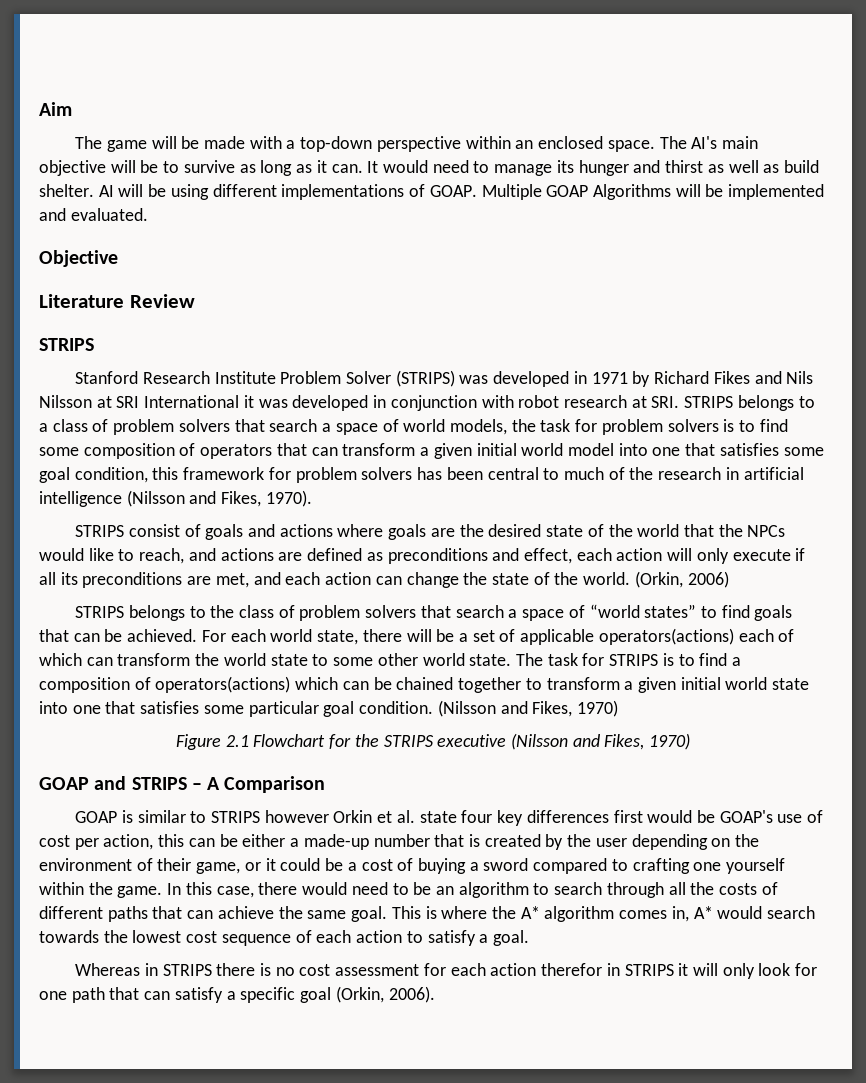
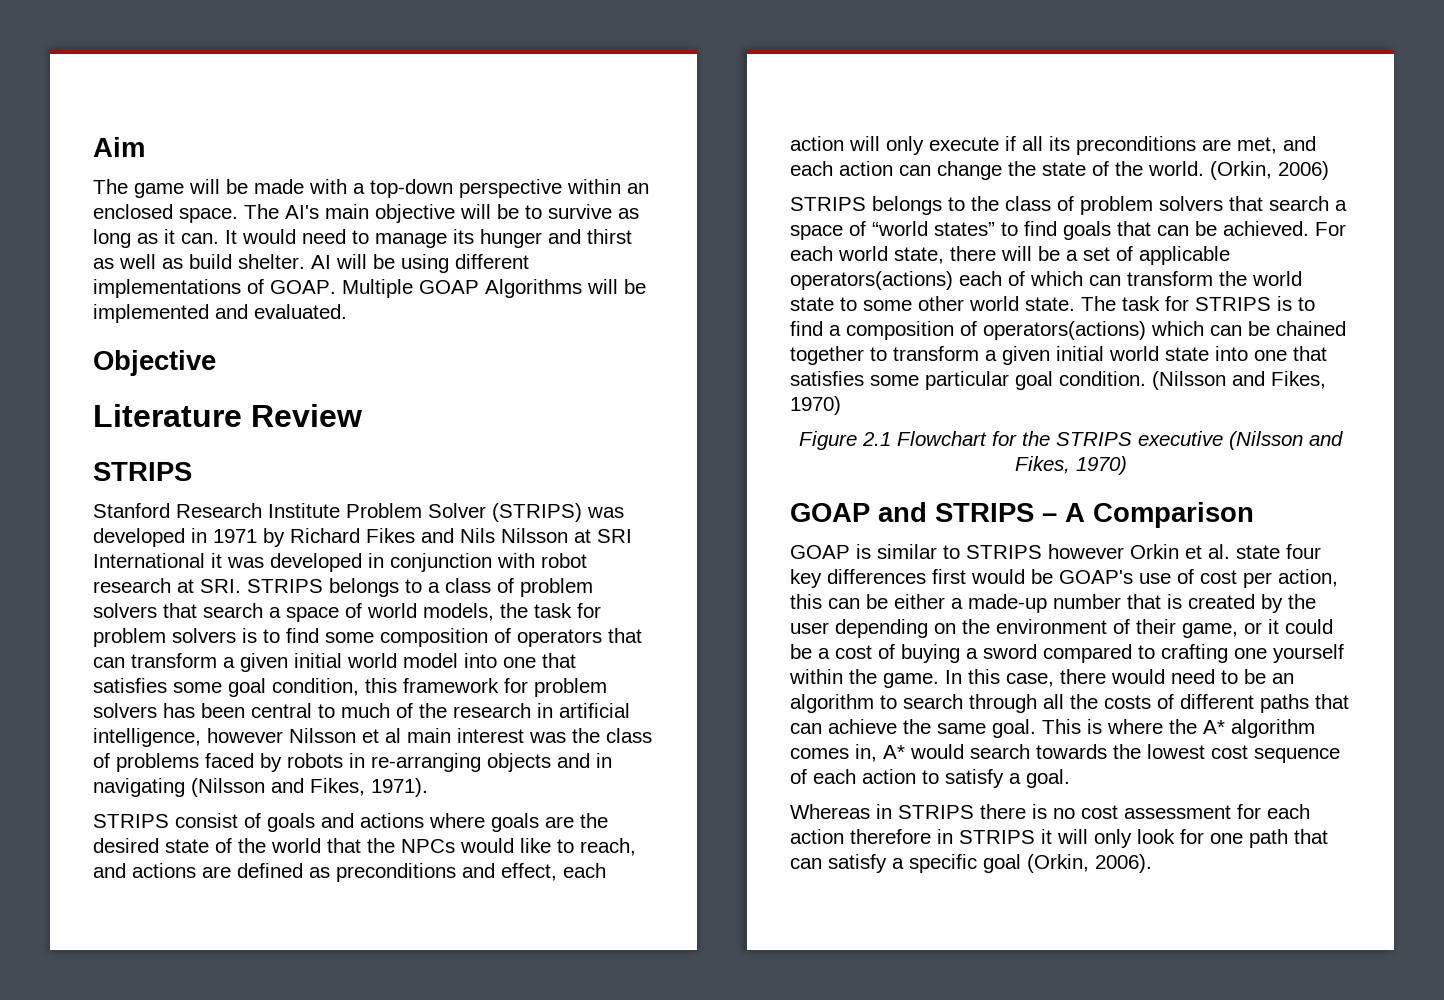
[39,490,312,507] intelligence (Nilsson and Fikes, 1970). -> [93,728,652,747] [93,753,612,772] [93,778,428,797] intelligence, however Nilsson et al main interest was the class of problems faced by robots in re-arranging objects and in navigating (Nilsson and Fikes, 1971).
[541,963,603,976] therefor -> [850,829,931,844] therefore

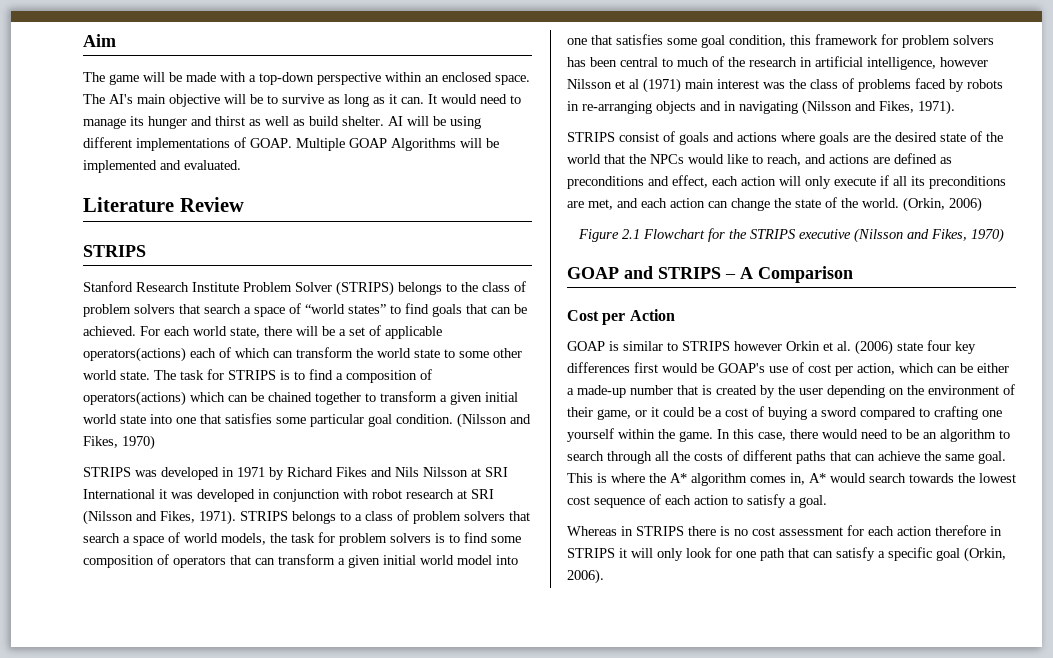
[93,350,216,376] // Objective -> (241, 165) none
[587,507,624,518] [93,528,632,547] [93,553,587,572] [93,578,593,597] [93,603,601,622] [93,628,642,647] [93,653,576,672] [93,678,607,697] [93,703,630,718] [93,728,652,747] [93,753,612,772] [93,778,428,797] [93,813,608,832] [93,838,636,856] [93,863,606,882] [790,136,1316,155] [790,161,1329,180] [790,197,866,211] was developed in 1971 by Richard Fikes and Nils Nilsson at SRI International it was developed in conjunction with robot research at SRI. STRIPS belongs to a class of problem solvers that search a space of world models, the task for problem solvers is to find some composition of operators that can transform a given initial world model into one that satisfies some goal condition, this framework for problem solvers has been central to much of the research in artificial intelligence, however Nilsson et al main interest was the class of problems faced by robots in re-arranging objects and in navigating (Nilsson and Fikes, 1971). // STRIPS consist of goals and actions where goals are the desired state of the world that the NPCs would like to reach, and actions are defined as preconditions and effect, each action will only execute if all its preconditions are met, and each action can change the state of the world. (Orkin, 2006) // STRIPS -> (394, 288) none
(841, 405) none -> [83,467,508,480] [83,489,494,502] [83,510,530,525] [83,532,521,546] [83,554,518,568] [567,34,994,48] [567,56,988,70] [567,78,1003,93] [567,100,955,115] [567,131,1003,145] [567,153,952,166] [567,175,1006,189] [567,197,982,212] // STRIPS was developed in 1971 by Richard Fikes and Nils Nilsson at SRI International it was developed in conjunction with robot research at SRI (Nilsson and Fikes, 1971). STRIPS belongs to a class of problem solvers that search a space of world models, the task for problem solvers is to find some composition of operators that can transform a given initial world model into one that satisfies some goal condition, this framework for problem solvers has been central to much of the research in artificial intelligence, however Nilsson et al (1971) main interest was the class of problems faced by robots in re-arranging objects and in navigating (Nilsson and Fikes, 1971). // STRIPS consist of goals and actions where goals are the desired state of the world that the NPCs would like to reach, and actions are defined as preconditions and effect, each action will only execute if all its preconditions are met, and each action can change the state of the world. (Orkin, 2006)
(1254, 515) none -> [567,309,675,325] // Cost per Action
(1230, 551) none -> [855,340,893,355] (2006)
[790,594,822,609] this -> [899,363,934,373] which

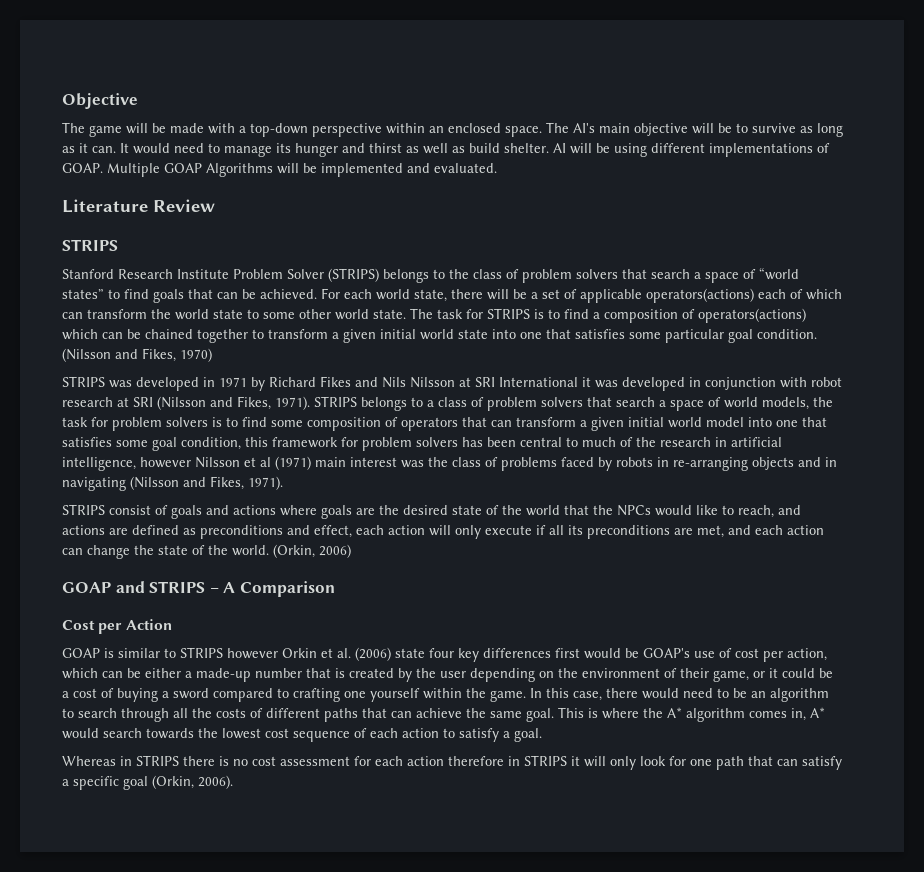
[83,34,116,47] Aim -> [62,93,138,109] Objective
[578,228,1004,243] // Figure 2.1 Flowchart for the STRIPS executive (Nilsson and Fikes, 1970) -> (351, 551) none

